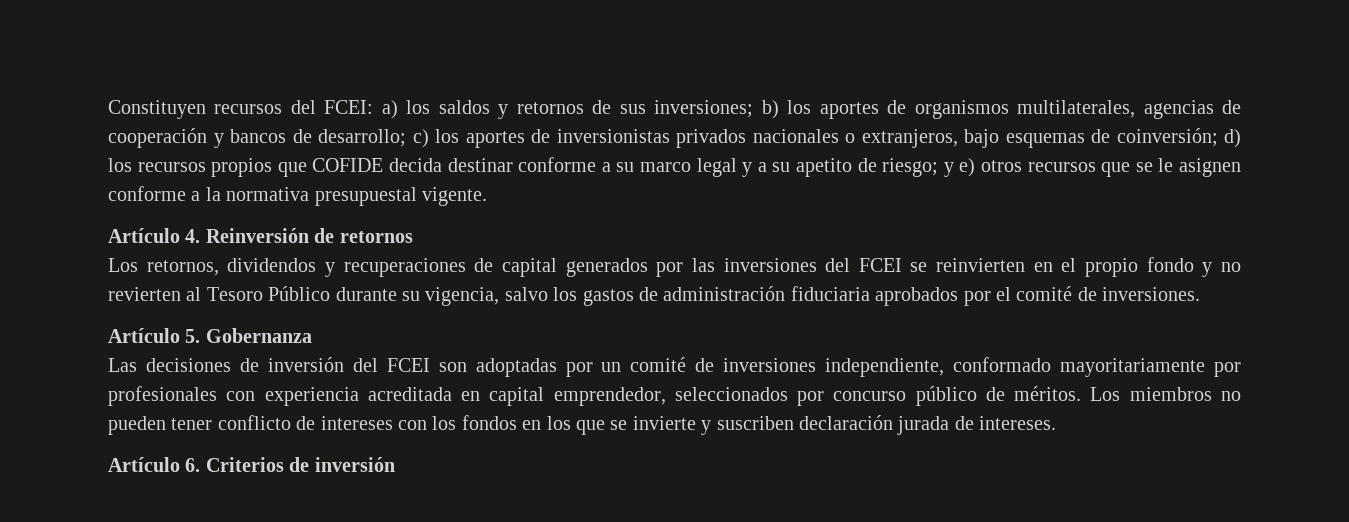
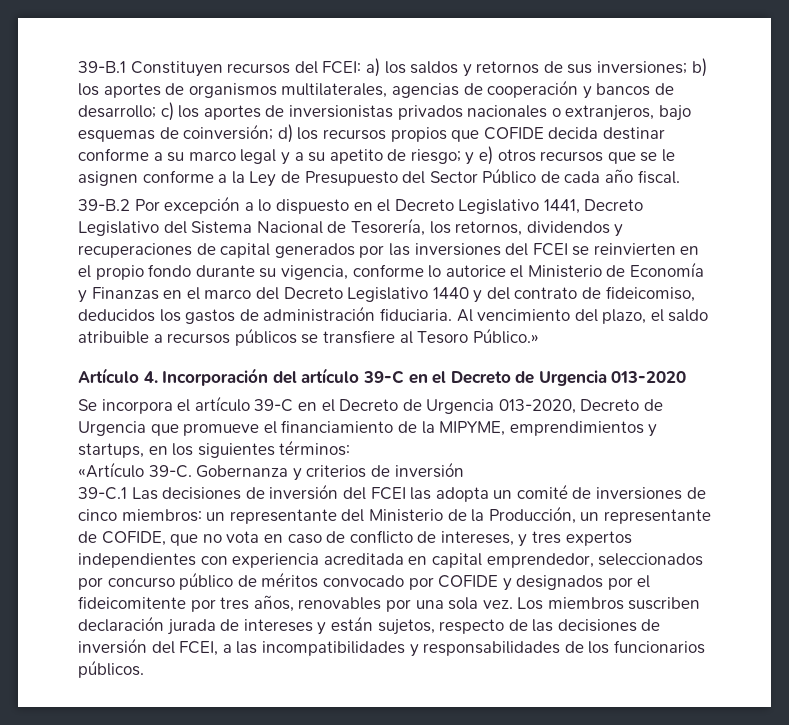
(108, 109) none -> [78,61,126,73] 39-B.1
[226,187,487,206] [108,228,413,243] [108,258,138,272] normativa presupuestal vigente. // Artículo 4. Reinversión de retornos // Los -> [249,168,680,187] [78,196,644,214] [78,218,451,236] Ley de Presupuesto del Sector Público de cada año fiscal. // 39-B.2 Por excepción a lo dispuesto en el Decreto Legislativo 1441, Decreto Legislativo del Sistema Nacional de Tesorería, los
[1202,262,1241,277] [108,286,1201,306] [108,328,312,343] y no revierten al Tesoro Público durante su vigencia, salvo los gastos de administración fiduciaria aprobados por el comité de inversiones. // Artículo 5. Gobernanza // -> [195,262,705,280] [78,286,695,303] [78,306,709,324] [78,328,539,346] [78,368,687,386] [78,396,664,414] [78,420,658,437] [78,440,351,458] [78,462,464,481] [78,487,127,500] durante su vigencia, conforme lo autorice el Ministerio de Economía y Finanzas en el marco del Decreto Legislativo 1440 y del contrato de fideicomiso, deducidos los gastos de administración fiduciaria. Al vencimiento del plazo, el saldo atribuible a recursos públicos se transfiere al Tesoro Público.» // Artículo 4. Incorporación del artículo 39-C en el Decreto de Urgencia 013-2020 // Se incorpora el artículo 39-C en el Decreto de Urgencia 013-2020, Decreto de Urgencia que promueve el financiamiento de la MIPYME, emprendimientos y startups, en los siguientes términos: // «Artículo 39-C. Gobernanza y criterios de inversión // 39-C.1
[438,358,593,377] son adoptadas por -> [410,487,489,502] las adopta
[825,357,1241,377] [108,386,217,406] independiente, conformado mayoritariamente por profesionales -> [686,487,706,499] [78,506,711,524] [78,530,632,547] [78,553,196,568] de cinco miembros: un representante del Ministerio de la Producción, un representante de COFIDE, que no vota en caso de conflicto de intereses, y tres expertos independientes
[1014,386,1241,401] [108,415,1057,435] [108,457,395,472] méritos. Los miembros no pueden tener conflicto de intereses con los fondos en los que se invierte y suscriben declaración jurada de intereses. // Artículo 6. Criterios de inversión -> [261,572,651,591] [78,595,701,612] [78,616,661,635] [78,638,705,657] [78,660,144,678] méritos convocado por COFIDE y designados por el fideicomitente por tres años, renovables por una sola vez. Los miembros suscriben declaración jurada de intereses y están sujetos, respecto de las decisiones de inversión del FCEI, a las incompatibilidades y responsabilidades de los funcionarios públicos.

